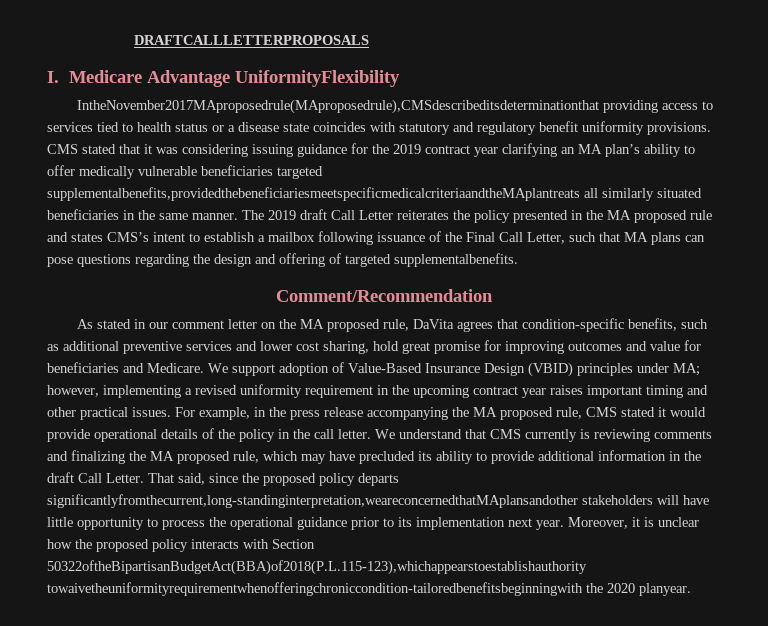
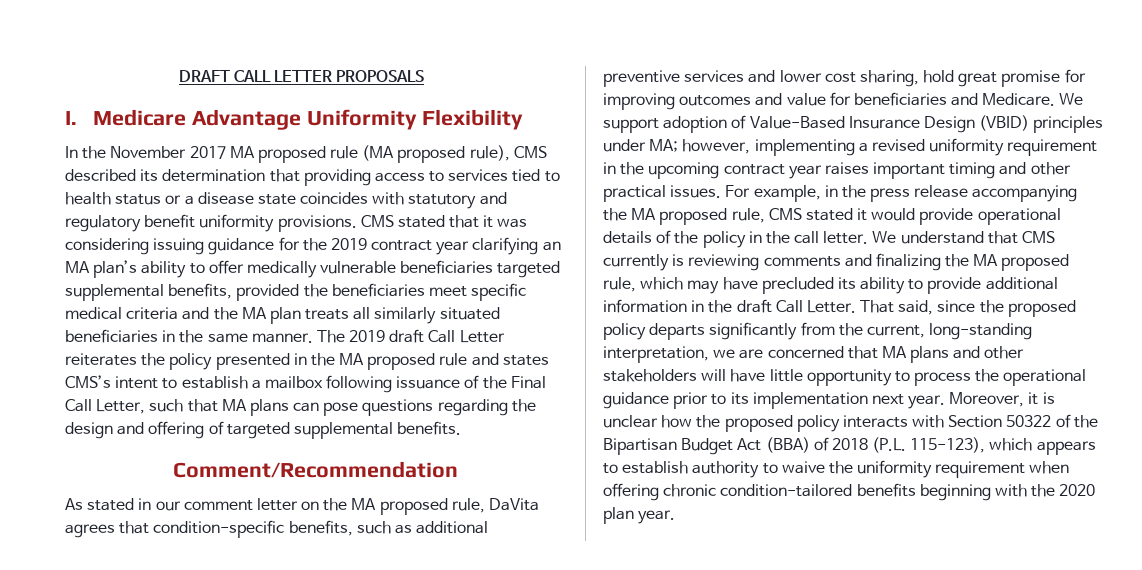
[133,35,369,45] DRAFTCALLLETTERPROPOSALS -> [178,70,425,82] DRAFT CALL LETTER PROPOSALS
[234,70,400,87] [76,99,599,114] UniformityFlexibility // IntheNovember2017MAproposedrule(MAproposedrule),CMSdescribeditsdeterminationthat -> [307,109,523,130] [65,145,547,163] [65,169,300,182] Uniformity Flexibility // In the November 2017 MA proposed rule (MA proposed rule), CMS described its determination that
[47,187,580,201] supplementalbenefits,providedthebeneficiariesmeetspecificmedicalcriteriaandtheMAplantreats -> [65,283,527,301] [65,307,350,324] supplemental benefits, provided the beneficiaries meet specific medical criteria and the MA plan treats
[394,253,518,267] supplementalbenefits. -> [293,421,462,439] supplemental benefits.
[47,494,578,508] significantlyfromthecurrent,long-standinginterpretation,weareconcernedthatMAplansandother -> [709,322,1033,340] [603,346,1025,363] significantly from the current, long-standing interpretation, we are concerned that MA plans and other
[47,560,587,575] [47,582,691,596] 50322oftheBipartisanBudgetAct(BBA)of2018(P.L.115-123),whichappearstoestablishauthority towaivetheuniformityrequirementwhenofferingchroniccondition-tailoredbenefitsbeginningwith the 2020 planyear. -> [1006,414,1098,428] [603,437,1096,455] [603,460,1070,478] [603,483,1096,501] [603,507,676,524] 50322 of the Bipartisan Budget Act (BBA) of 2018 (P.L. 115-123), which appears to establish authority to waive the uniformity requirement when offering chronic condition-tailored benefits beginning with the 2020 plan year.

